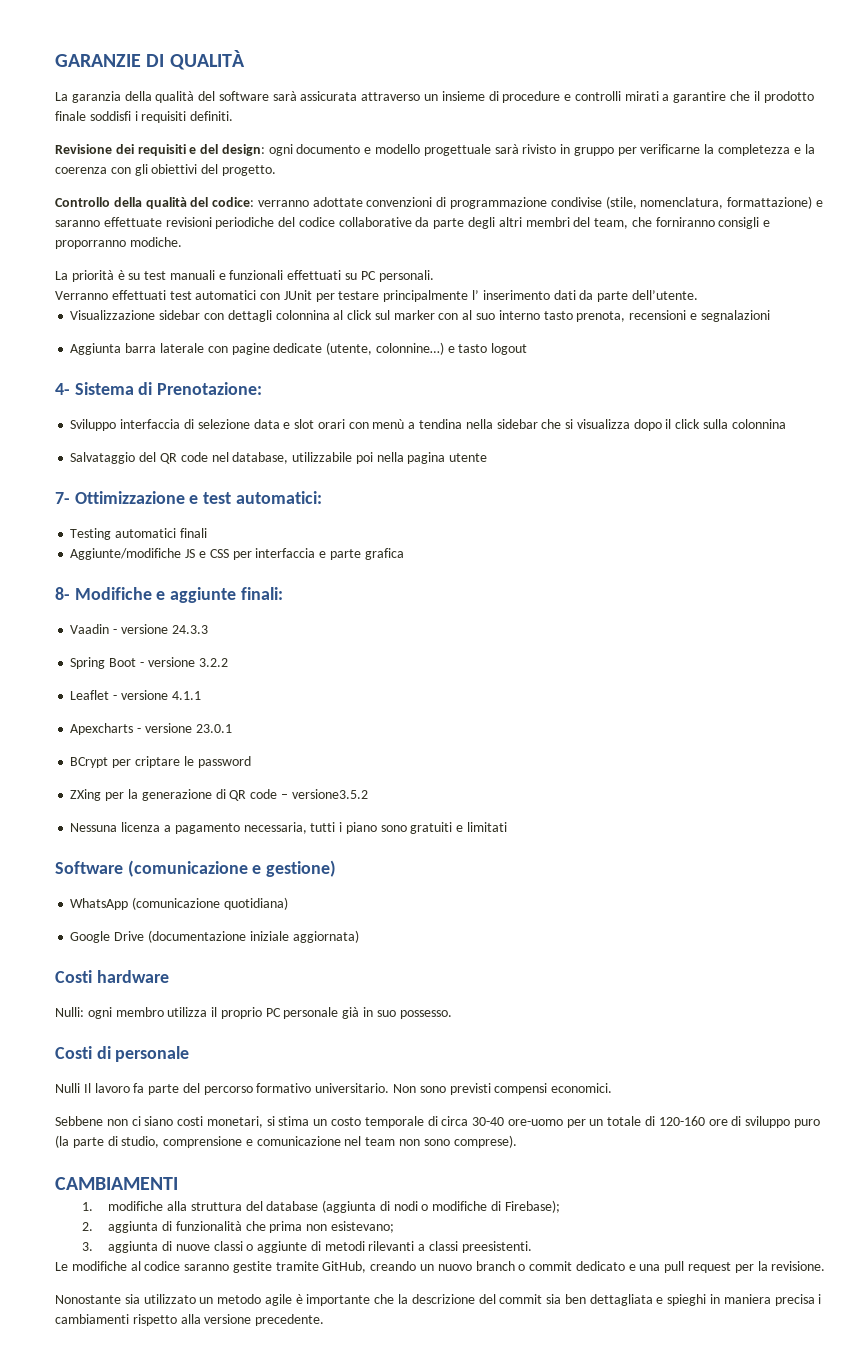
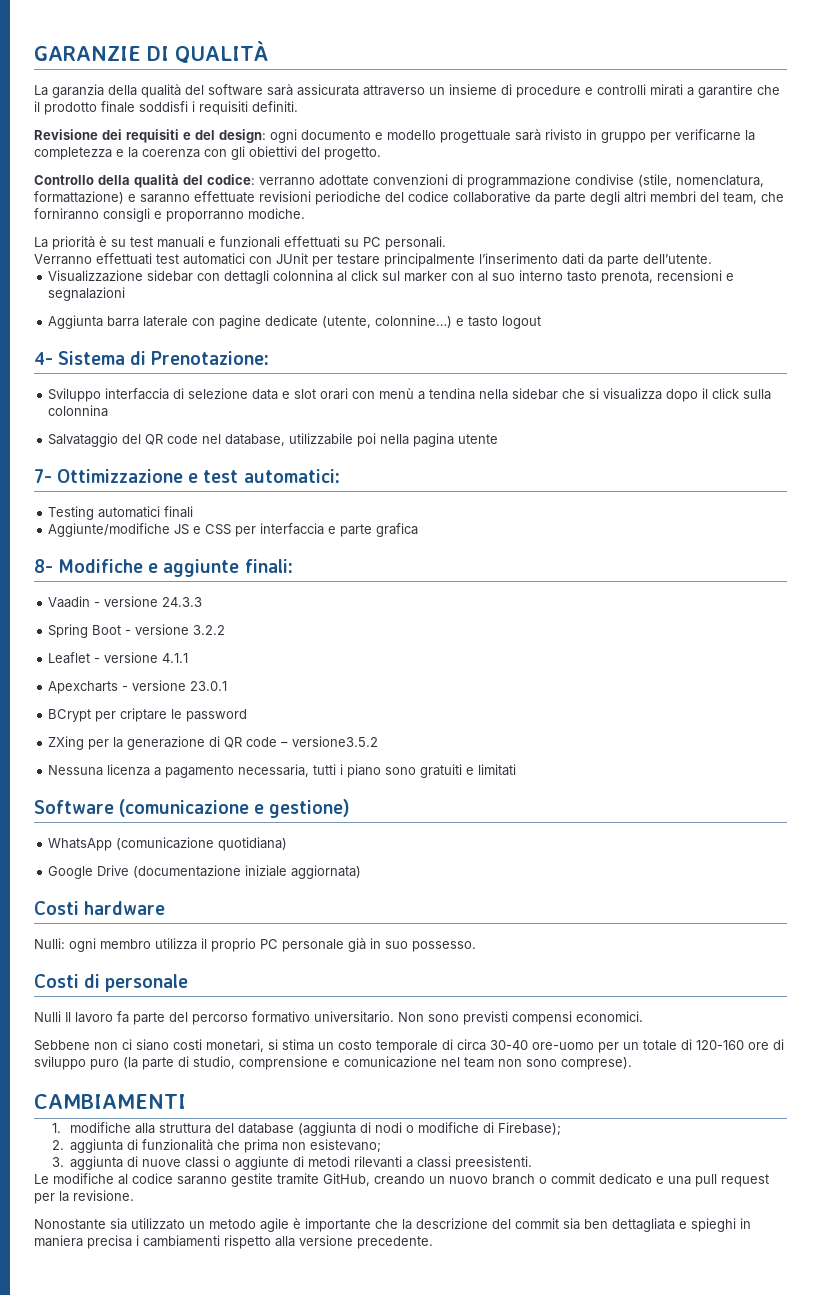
[472,290,550,300] l’ inserimento -> [479,253,558,264] l’inserimento

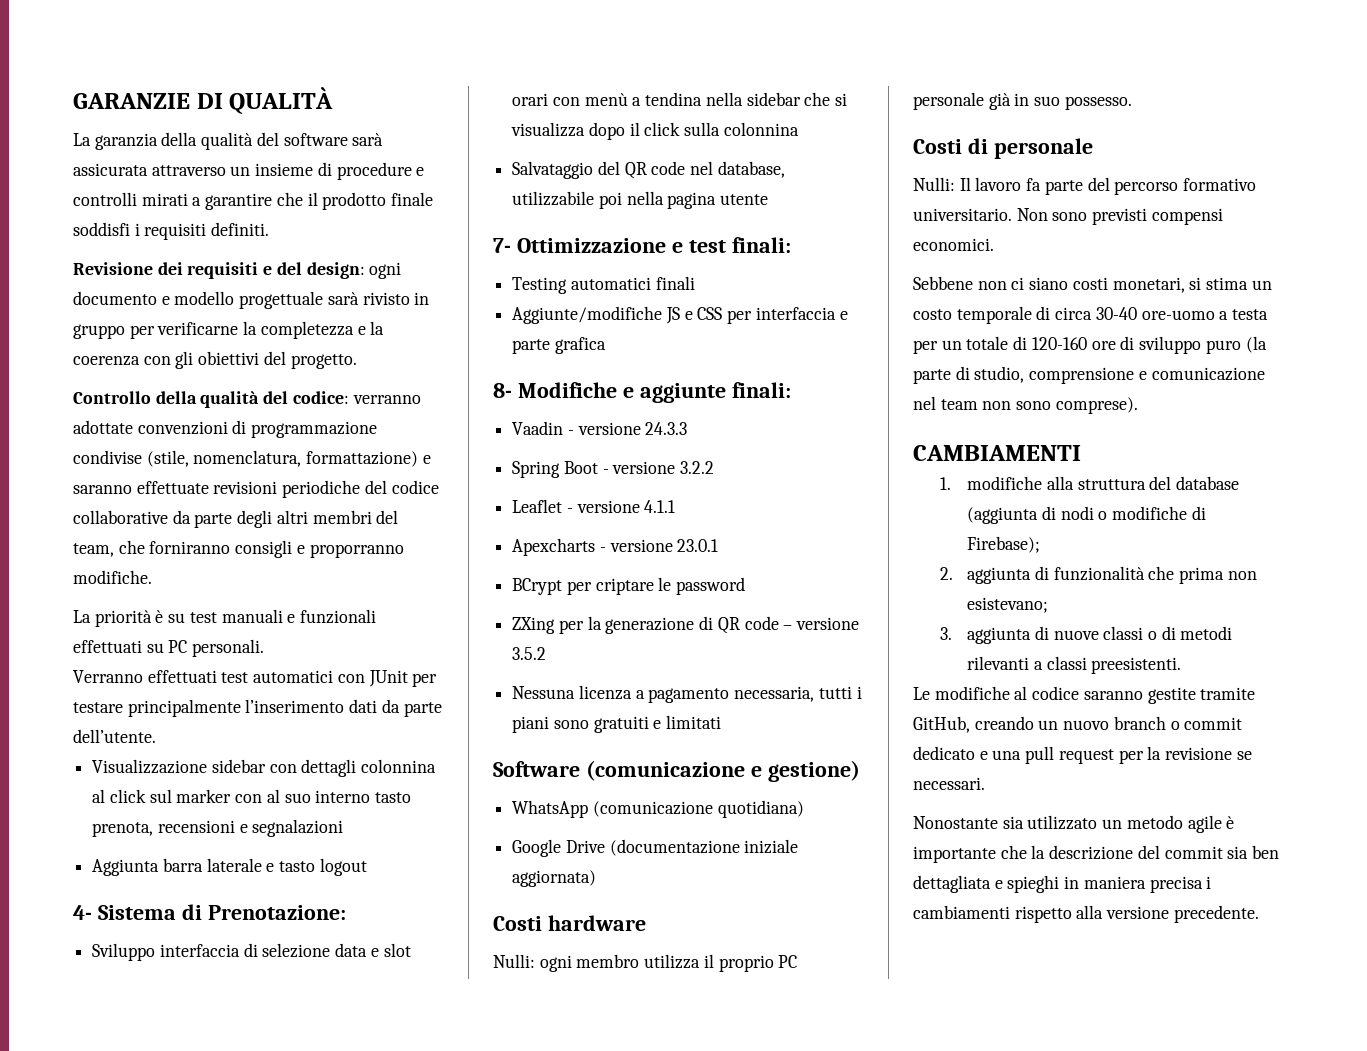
[248,208,305,219] modiche. -> [73,570,152,584] modifiche.
[192,315,453,329] con pagine dedicate (utente, colonnine…) -> (262, 865) none
[243,469,340,483] automatici: -> [731,237,791,253] finali:
[292,736,379,747] versione3.5.2 -> [796,617,860,630] [512,647,547,660] versione 3.5.2
[347,764,382,778] piano -> [512,716,550,733] piani
[34,1011,61,1022] Nulli -> [913,177,955,191] Nulli:
(594, 1046) none -> [1219,309,1269,320] a testa
[235,1156,290,1170] aggiunte -> (1157, 635) none
[73,1190,134,1201] revisione. -> [1165,747,1252,760] [913,777,985,790] revisione se necessari.

